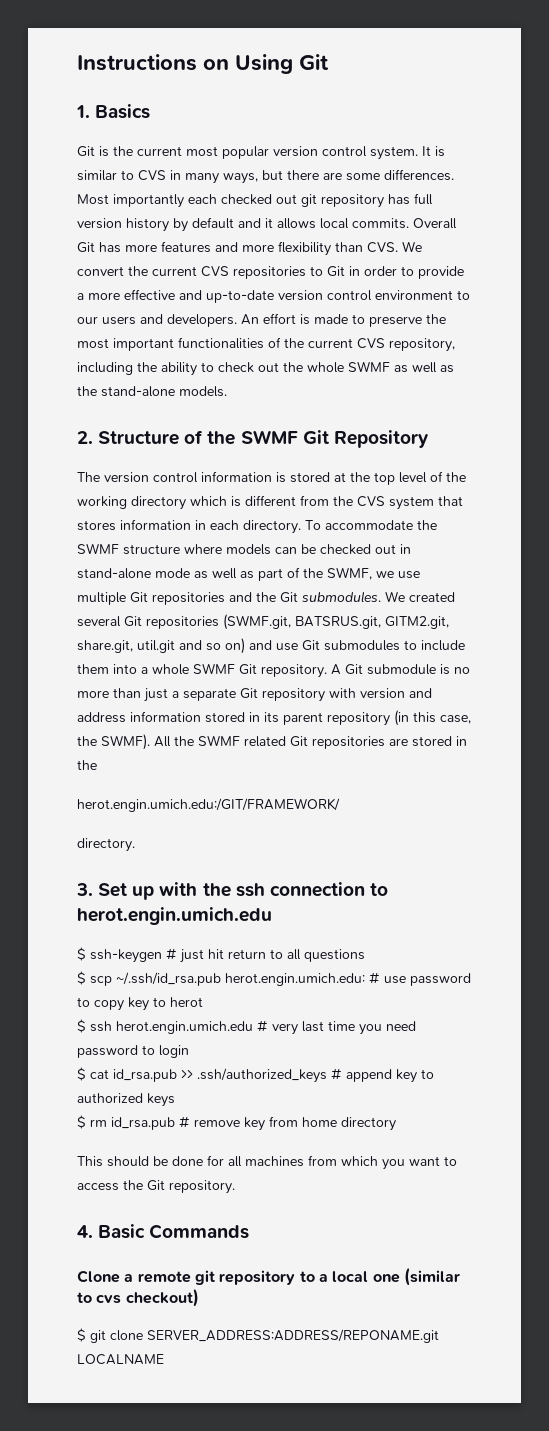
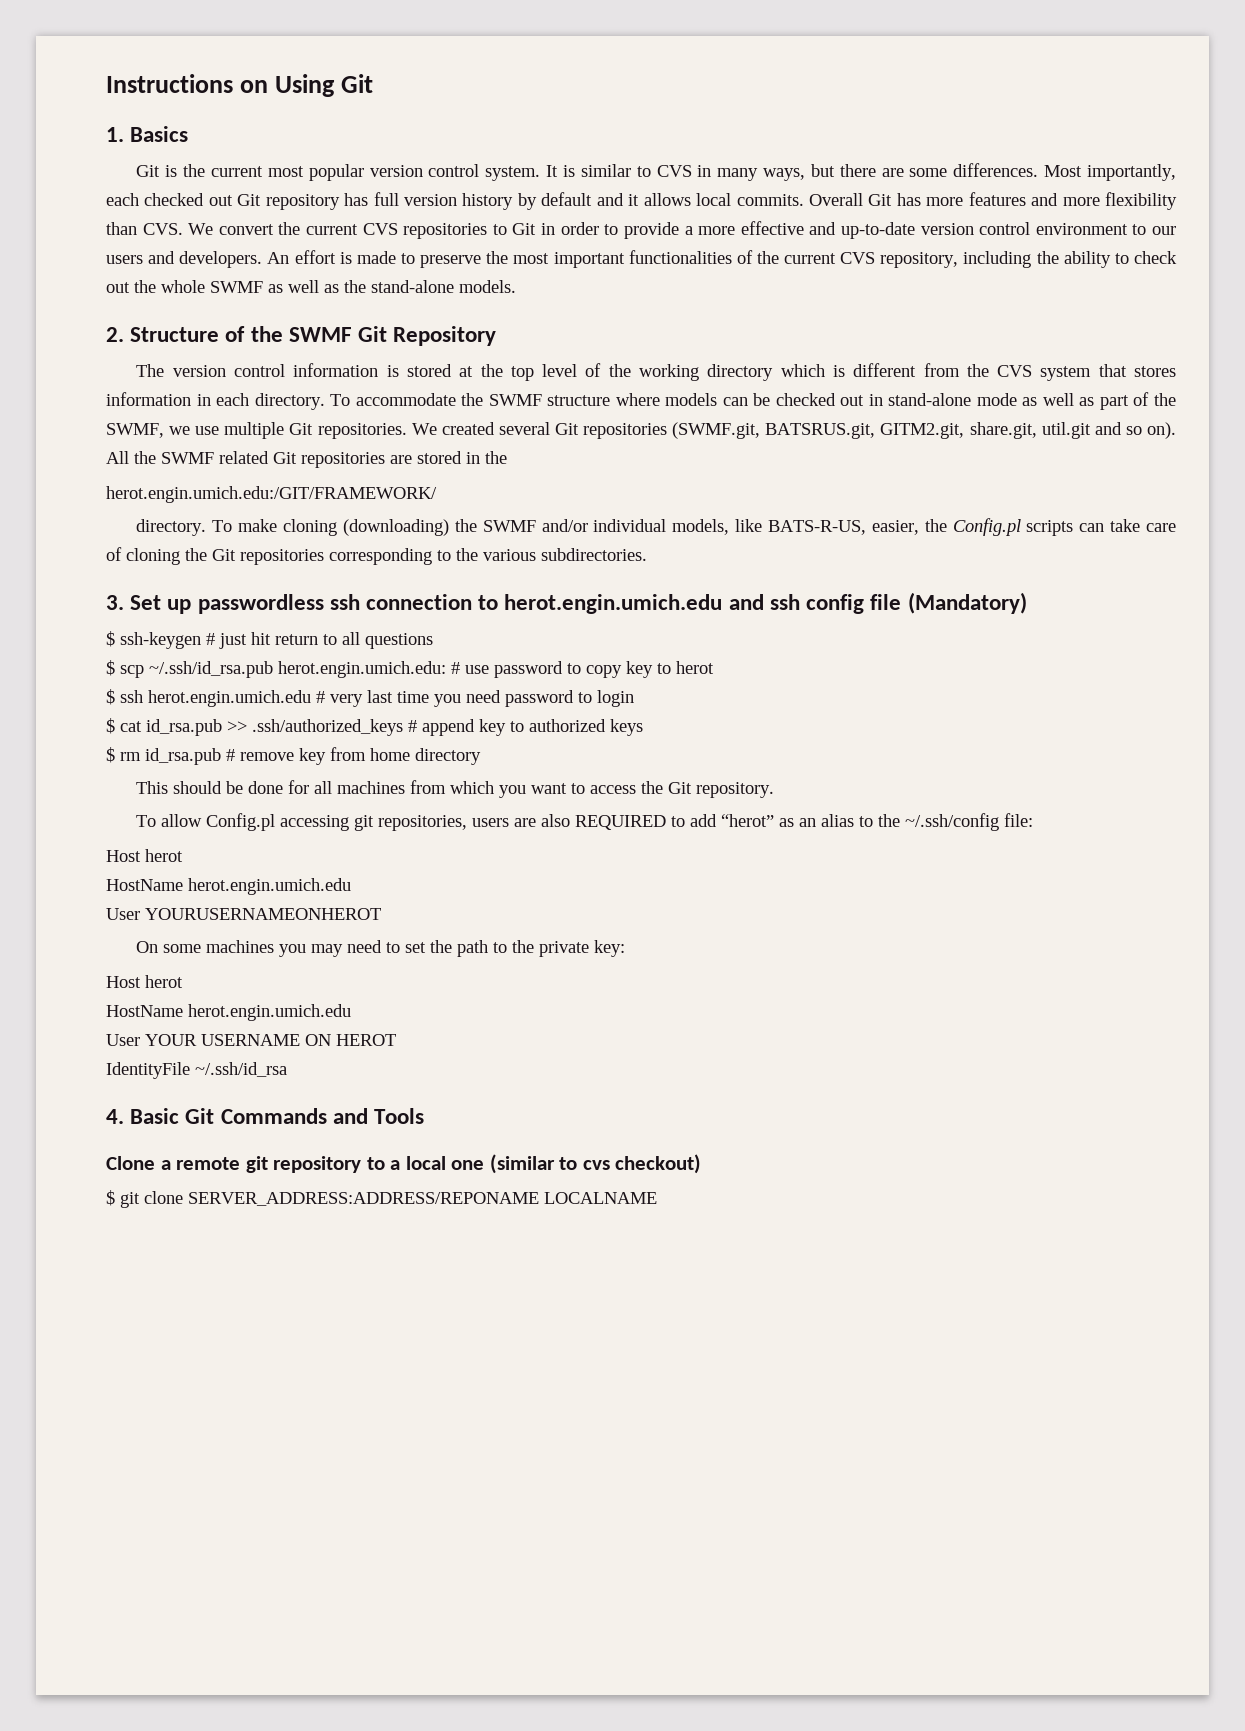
[113,194,184,208] importantly -> [1087,164,1176,181] importantly,
[301,194,317,207] git -> [237,194,262,206] Git
[152,591,381,605] repositories and the Git submodules. -> [317,423,407,439] repositories.
[225,638,465,654] [77,663,470,678] [77,688,432,702] [77,710,471,726] [77,734,150,750] on) and use Git submodules to include them into a whole SWMF Git repository. A Git submodule is no more than just a separate Git repository with version and address information stored in its parent repository (in this case, the SWMF). -> [1146,422,1176,439] on).
(135, 845) none -> [212,518,1176,536] [106,547,647,565] To make cloning (downloading) the SWMF and/or individual models, like BATS-R-US, easier, the Config.pl scripts can take care of cloning the Git repositories corresponding to the various subdirectories.
[159,882,231,897] with the -> [197,594,324,614] passwordless
(272, 916) none -> [728,592,1027,614] and ssh config file (Mandatory)
(235, 1187) none -> [136,813,1034,831] [106,849,183,862] [106,878,351,895] [106,908,381,920] [136,940,626,957] [106,975,183,988] [106,1004,351,1021] [106,1034,396,1046] [106,1062,287,1079] // To allow Config.pl accessing git repositories, users are also REQUIRED to add “herot” as an alias to the ~/.ssh/config file: // Host herot // HostName herot.engin.umich.edu // User YOURUSERNAMEONHEROT // On some machines you may need to set the path to the private key: // Host herot // HostName herot.engin.umich.edu // User YOUR USERNAME ON HEROT // IdentityFile ~/.ssh/id_rsa
(146, 1231) none -> [185,1108,215,1124] Git
(250, 1231) none -> [332,1108,425,1124] and Tools
[147,1329,439,1343] SERVER_ADDRESS:ADDRESS/REPONAME.git -> [188,1192,539,1206] SERVER_ADDRESS:ADDRESS/REPONAME

